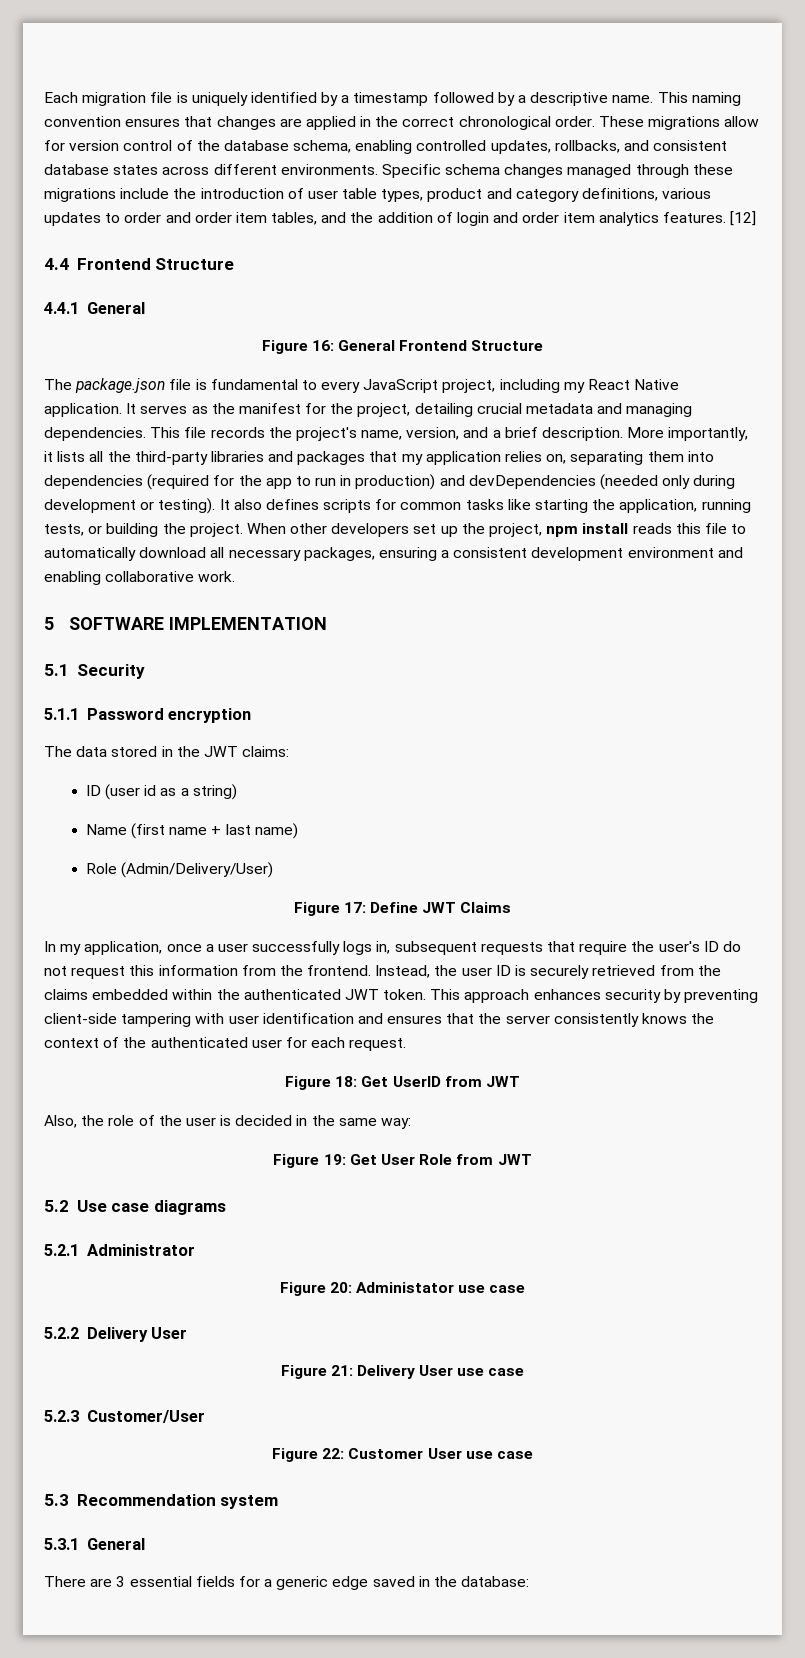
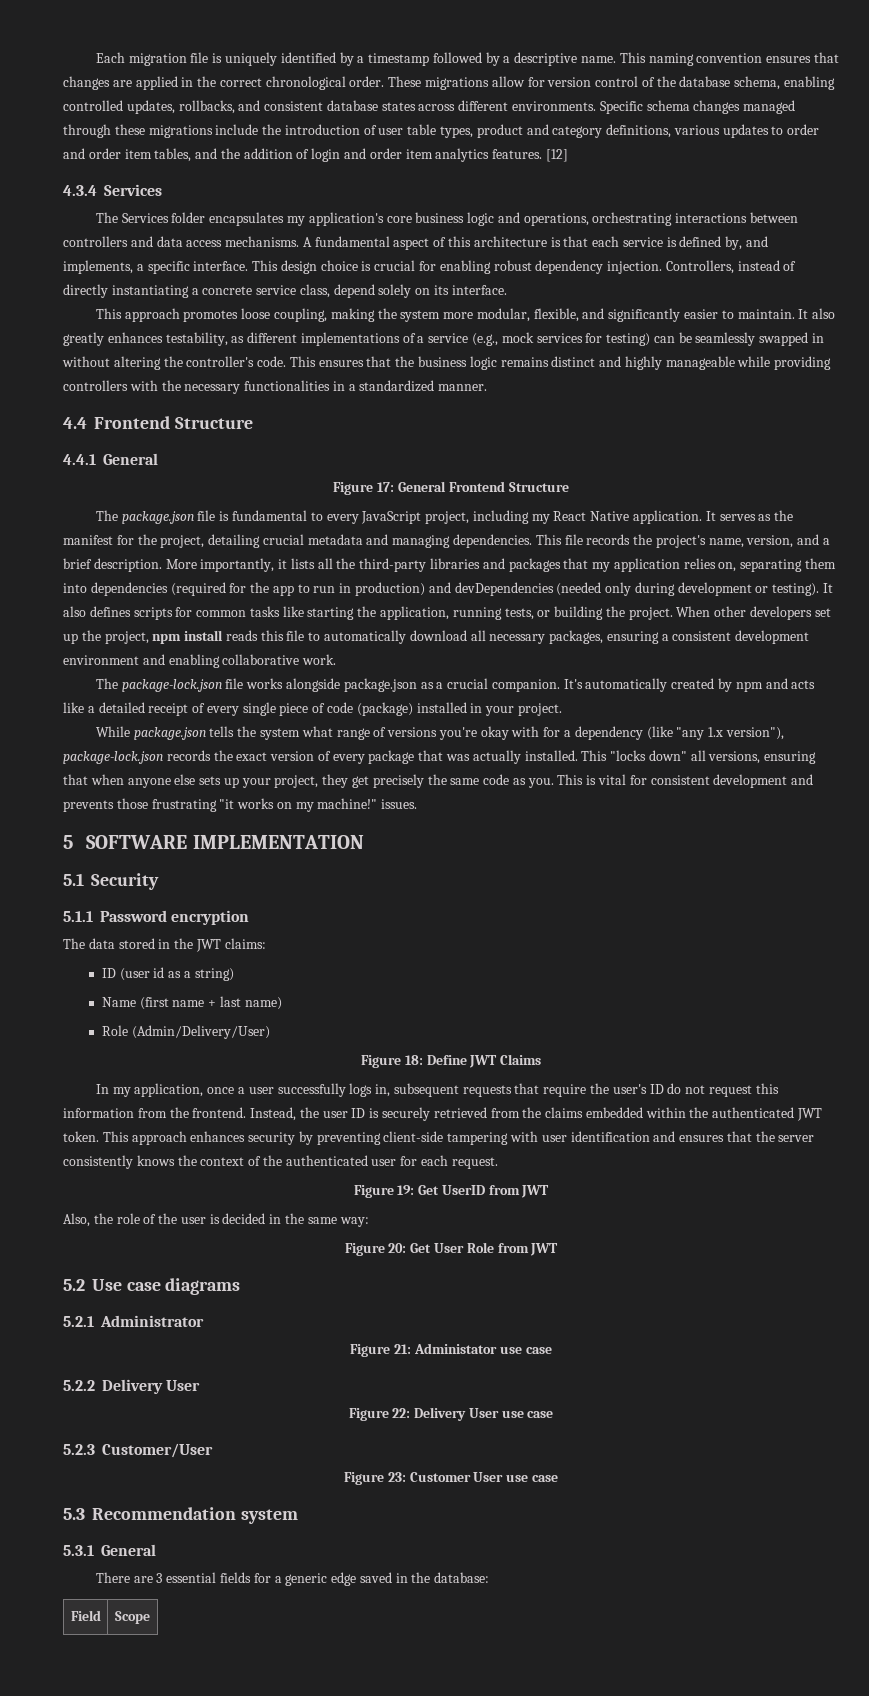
(757, 218) none -> [63,184,162,196] [95,212,799,226] [63,236,769,250] [63,260,797,274] [63,284,507,298] [95,308,836,322] [63,332,825,346] [62,356,832,370] [63,380,488,394] // 4.3.4 Services // The Services folder encapsulates my application's core business logic and operations, orchestrating interactions between controllers and data access mechanisms. A fundamental aspect of this architecture is that each service is defined by, and implements, a specific interface. This design choice is crucial for enabling robust dependency injection. Controllers, instead of directly instantiating a concrete service class, depend solely on its interface. // This approach promotes loose coupling, making the system more modular, flexible, and significantly easier to maintain. It also greatly enhances testability, as different implementations of a service (e.g., mock services for testing) can be seamlessly swapped in without altering the controller's code. This ensures that the business logic remains distinct and highly manageable while providing controllers with the necessary functionalities in a standardized manner.
[311,340,334,351] 16: -> [377,482,395,492] 17:
(236, 576) none -> [95,678,816,692] [63,702,562,716] [95,726,784,740] [63,750,817,764] [63,774,814,788] [63,798,418,812] // The package-lock.json file works alongside package.json as a crucial companion. It's automatically created by npm and acts like a detailed receipt of every single piece of code (package) installed in your project. // While package.json tells the system what range of versions you're okay with for a dependency (like "any 1.x version"), package-lock.json records the exact version of every package that was actually installed. This "locks down" all versions, ensuring that when anyone else sets up your project, they get precisely the same code as you. This is vital for consistent development and prevents those frustrating "it works on my machine!" issues.
[343,902,366,913] 17: -> [404,1055,423,1065] 18:
[335,1076,358,1087] 18: -> [397,1185,415,1195] 19:
[323,1154,346,1165] 19: -> [388,1243,407,1253] 20:
[329,1282,352,1293] 20: -> [394,1344,412,1354] 21:
[330,1365,353,1376] 21: -> [392,1408,411,1418] 22:
[322,1448,345,1459] 22: -> [387,1472,406,1482] 23:
(530, 1581) none -> [70,1610,101,1621] [115,1611,150,1624] // Field | Scope

